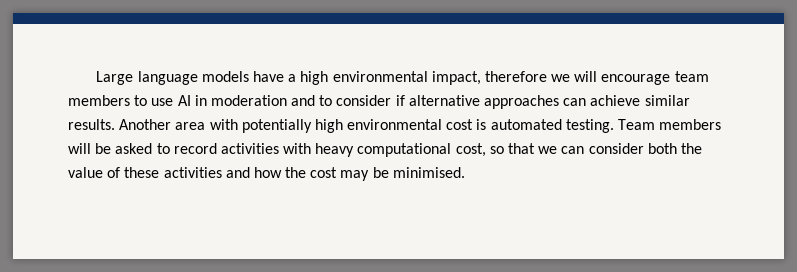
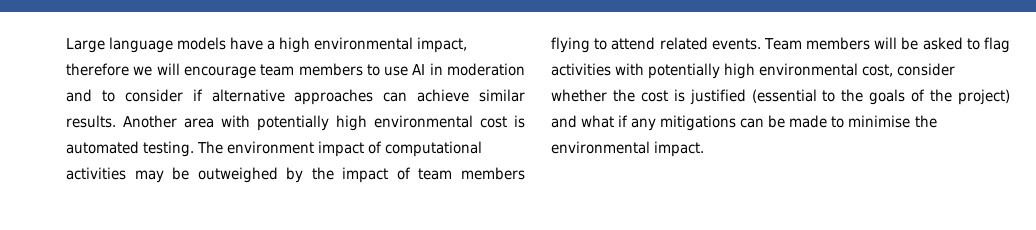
(614, 126) none -> [197,141,483,157] [66,167,525,183] [551,37,761,53] The environment impact of computational activities may be outweighed by the impact of team members flying to attend related events.
[173,143,217,154] record -> [983,37,1010,53] flag
[315,143,702,157] [68,167,465,181] heavy computational cost, so that we can consider both the value of these activities and how the cost may be minimised. -> [648,63,956,79] [551,89,1011,105] [551,115,937,131] [551,141,705,157] potentially high environmental cost, consider whether the cost is justified (essential to the goals of the project) and what if any mitigations can be made to minimise the environmental impact.

